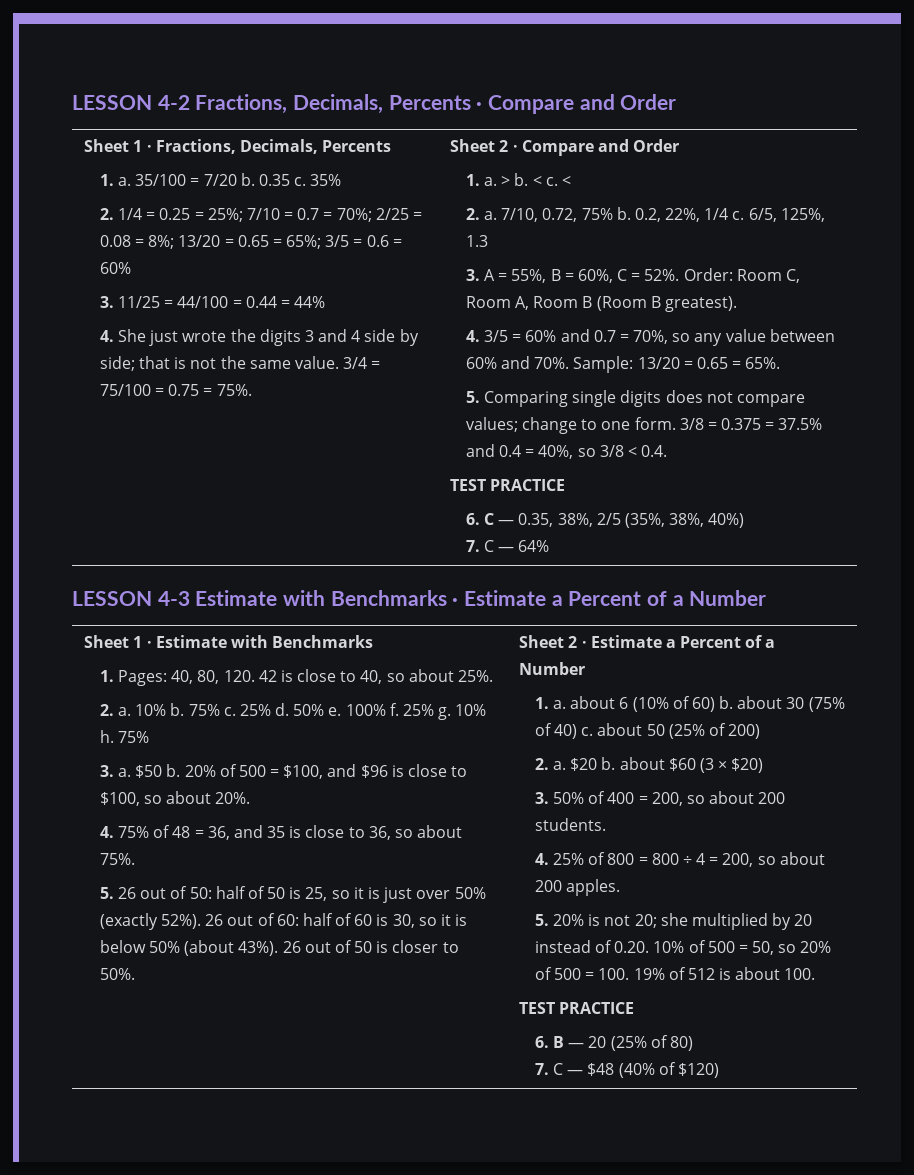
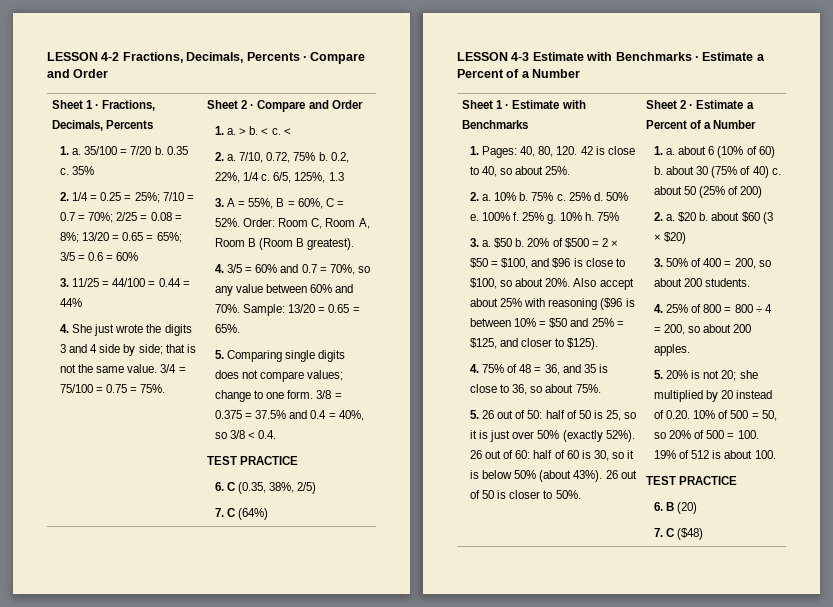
[498,513,745,528] [465,540,550,552] — 0.35, 38%, 2/5 (35%, 38%, 40%) // 7. C — 64% -> [238,482,317,494] [215,508,269,520] (0.35, 38%, 2/5) // 7. C (64%)
[238,765,266,777] 500 -> [564,238,618,248] [470,258,489,268] $500 = 2 × $50
(251, 798) none -> [573,278,634,290] [470,298,635,310] [470,318,624,328] [470,338,599,350] Also accept about 25% with reasoning ($96 is between 10% = $50 and 25% = $125, and closer to $125).
[568,1035,693,1051] [534,1062,719,1078] — 20 (25% of 80) // 7. C — $48 (40% of $120) -> [677,502,698,514] [654,528,704,540] (20) // 7. C ($48)

